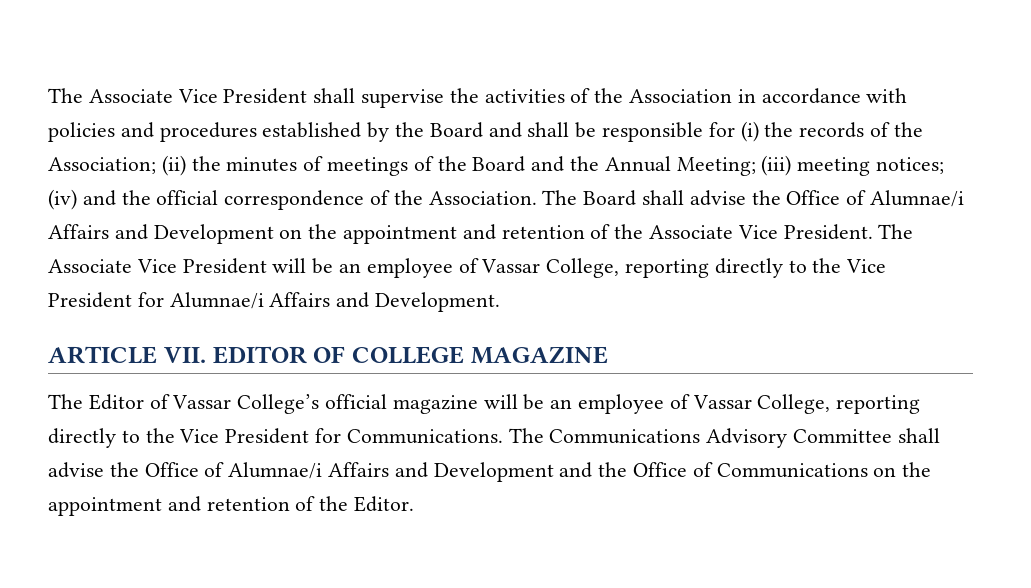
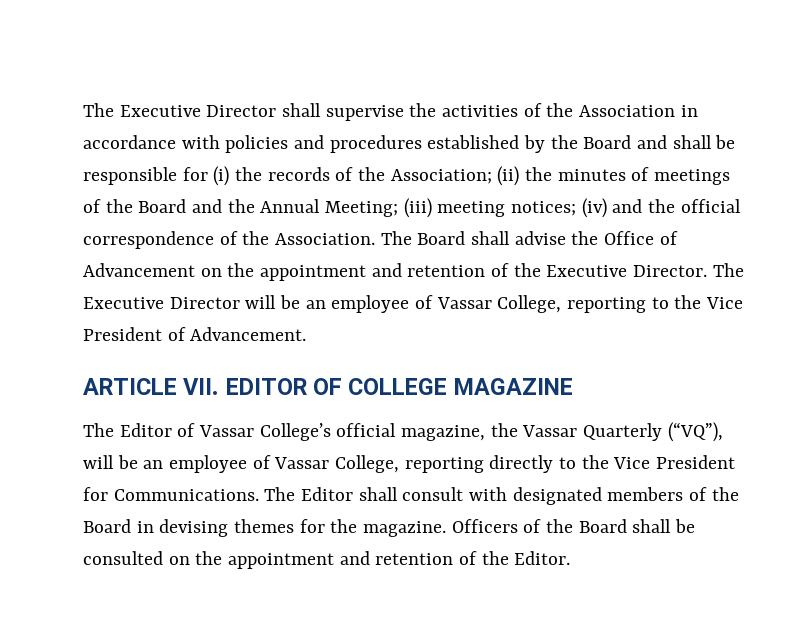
[48,88,308,104] The Associate Vice President -> [83,103,277,117] The Executive Director
[870,190,965,207] [48,224,914,244] [48,258,887,278] [48,292,501,312] Alumnae/i Affairs and Development on the appointment and retention of the Associate Vice President. The Associate Vice President will be an employee of Vassar College, reporting directly to the Vice President for Alumnae/i Affairs and Development. -> [83,263,744,281] [83,295,744,313] [83,327,307,341] Advancement on the appointment and retention of the Executive Director. The Executive Director will be an employee of Vassar College, reporting to the Vice President of Advancement.
[392,395,478,414] magazine -> [401,422,723,442] magazine, the Vassar Quarterly (“VQ”),
[549,428,940,448] [48,462,868,482] Communications Advisory Committee shall advise the Office of Alumnae/i Affairs and Development and the Office of Communications -> [301,487,739,505] [83,519,696,537] [83,551,163,565] Editor shall consult with designated members of the Board in devising themes for the magazine. Officers of the Board shall be consulted

